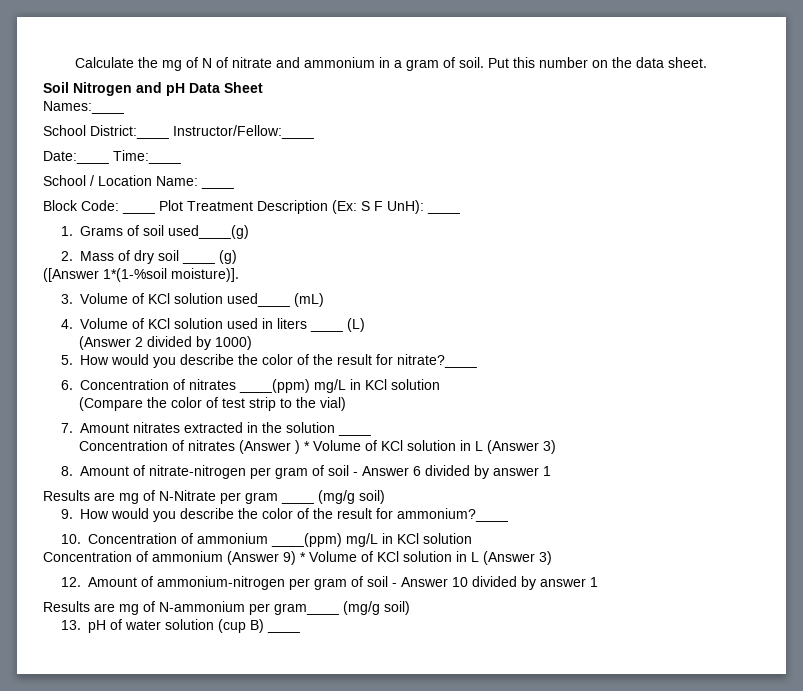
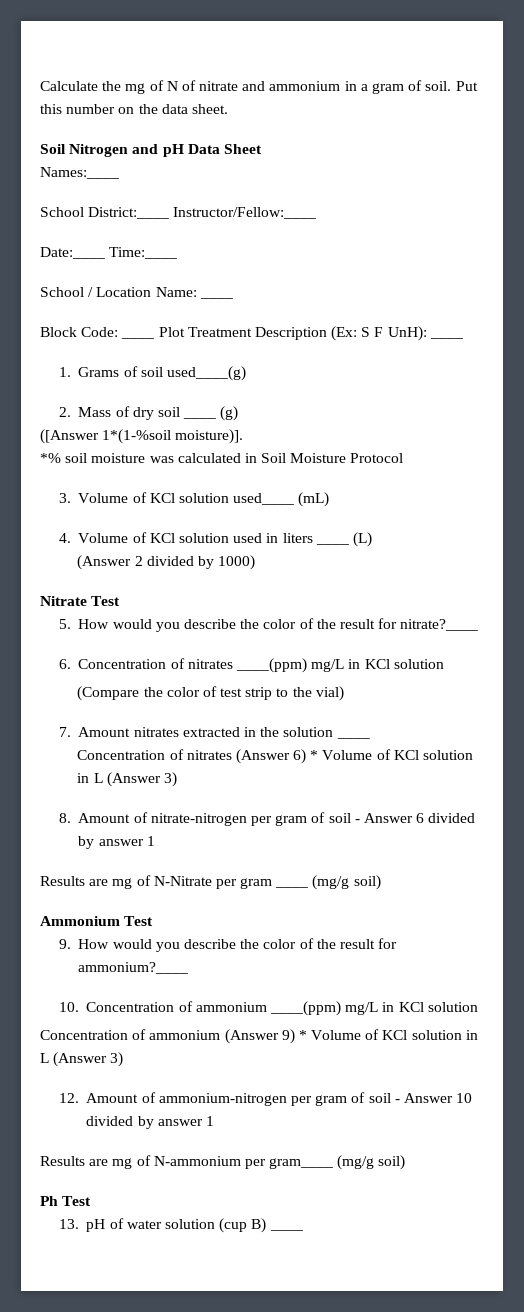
(239, 275) none -> [40,453,404,463] // *% soil moisture was calculated in Soil Moisture Protocol
(252, 343) none -> [40,596,121,606] // Nitrate Test
[294,440,300,454] ) -> [293,749,307,764] 6)
(385, 497) none -> [40,916,154,926] // Ammonium Test
(410, 608) none -> [40,1196,92,1206] // Ph Test

